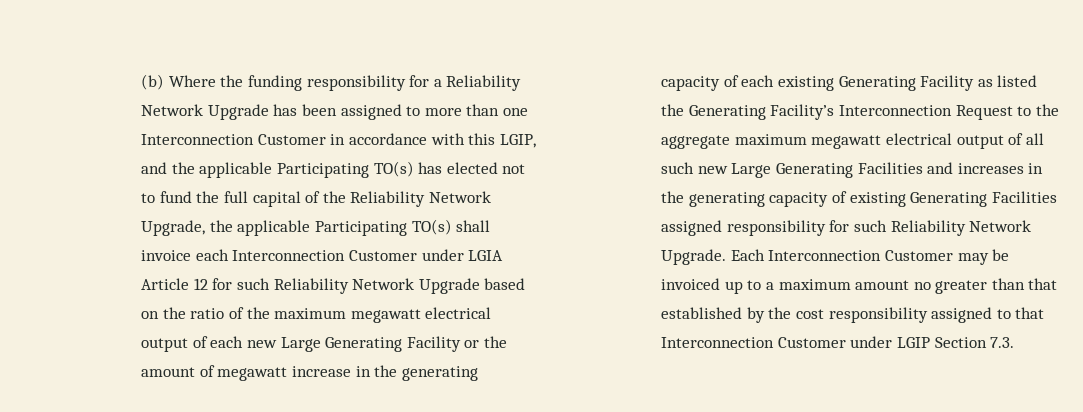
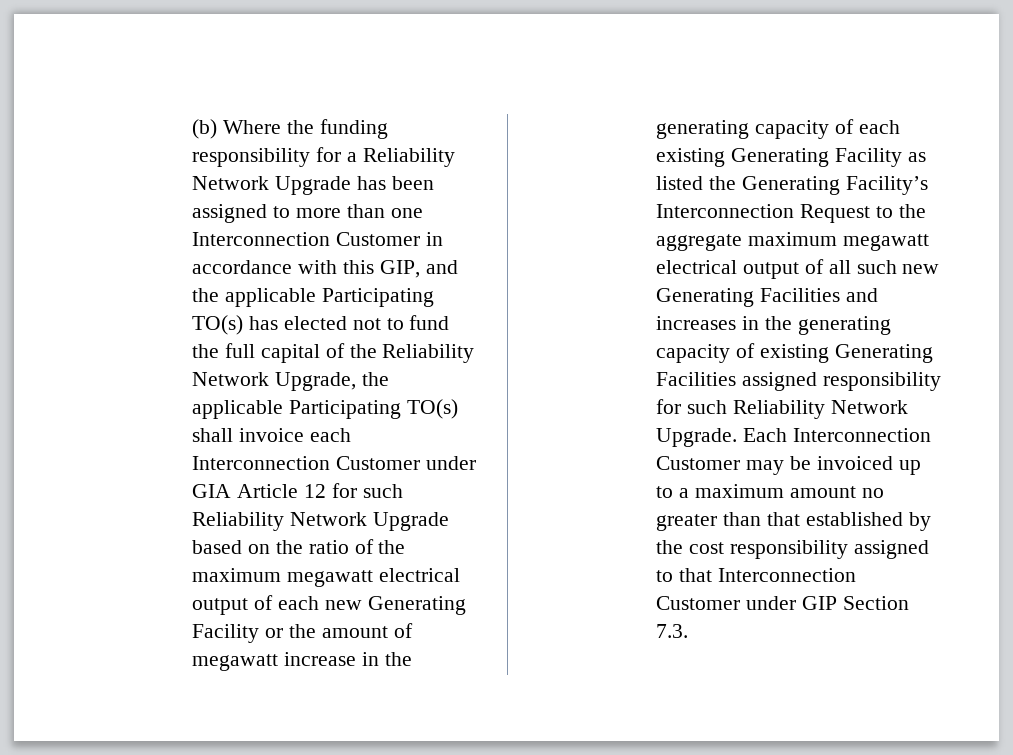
[499,134,536,148] LGIP, -> [379,260,420,278] GIP,
[468,250,504,261] LGIA -> [192,484,232,498] GIA
[280,337,321,352] Large -> (362, 605) none
[731,163,772,178] Large -> (940, 269) none
[896,337,930,348] LGIP -> [802,596,838,610] GIP

